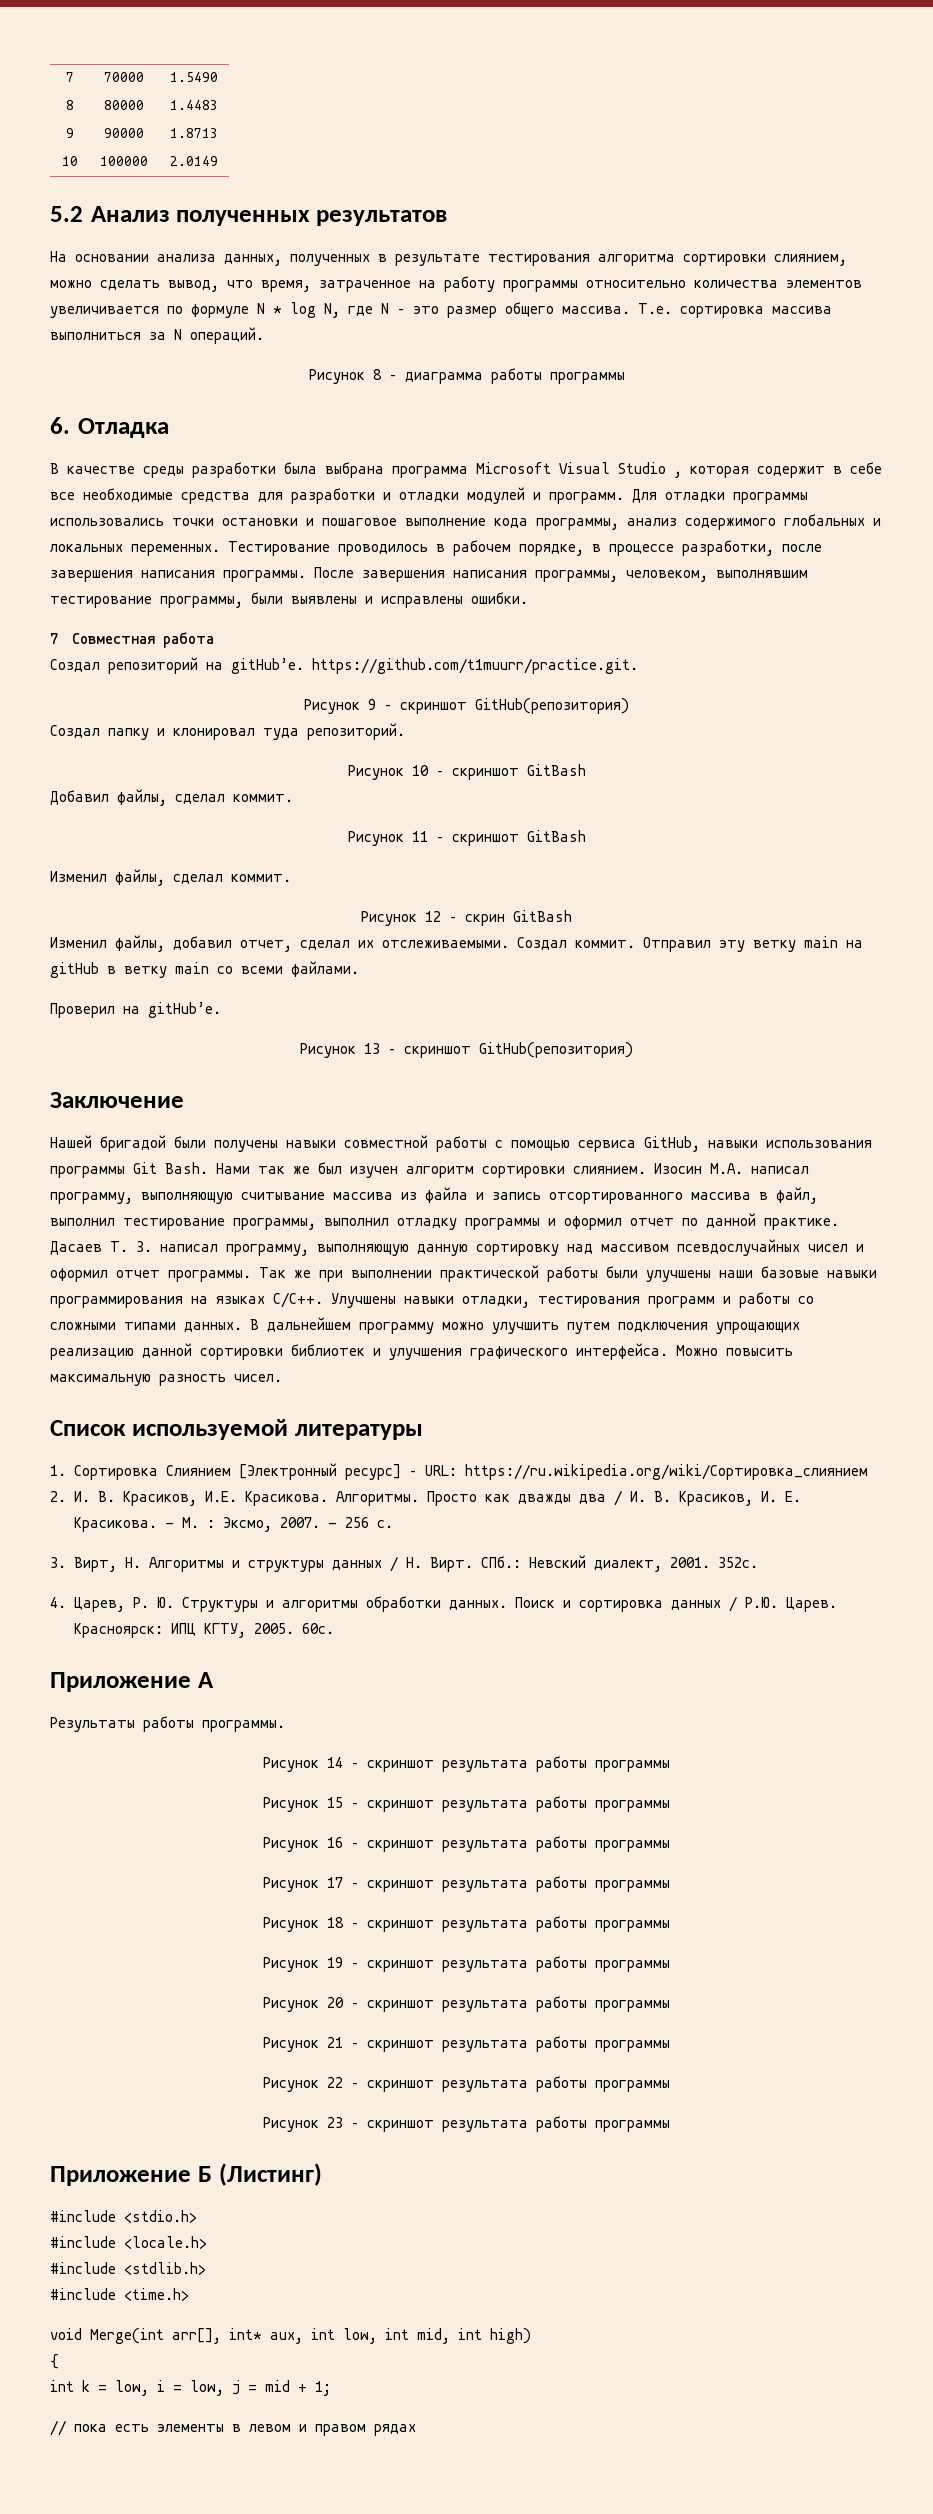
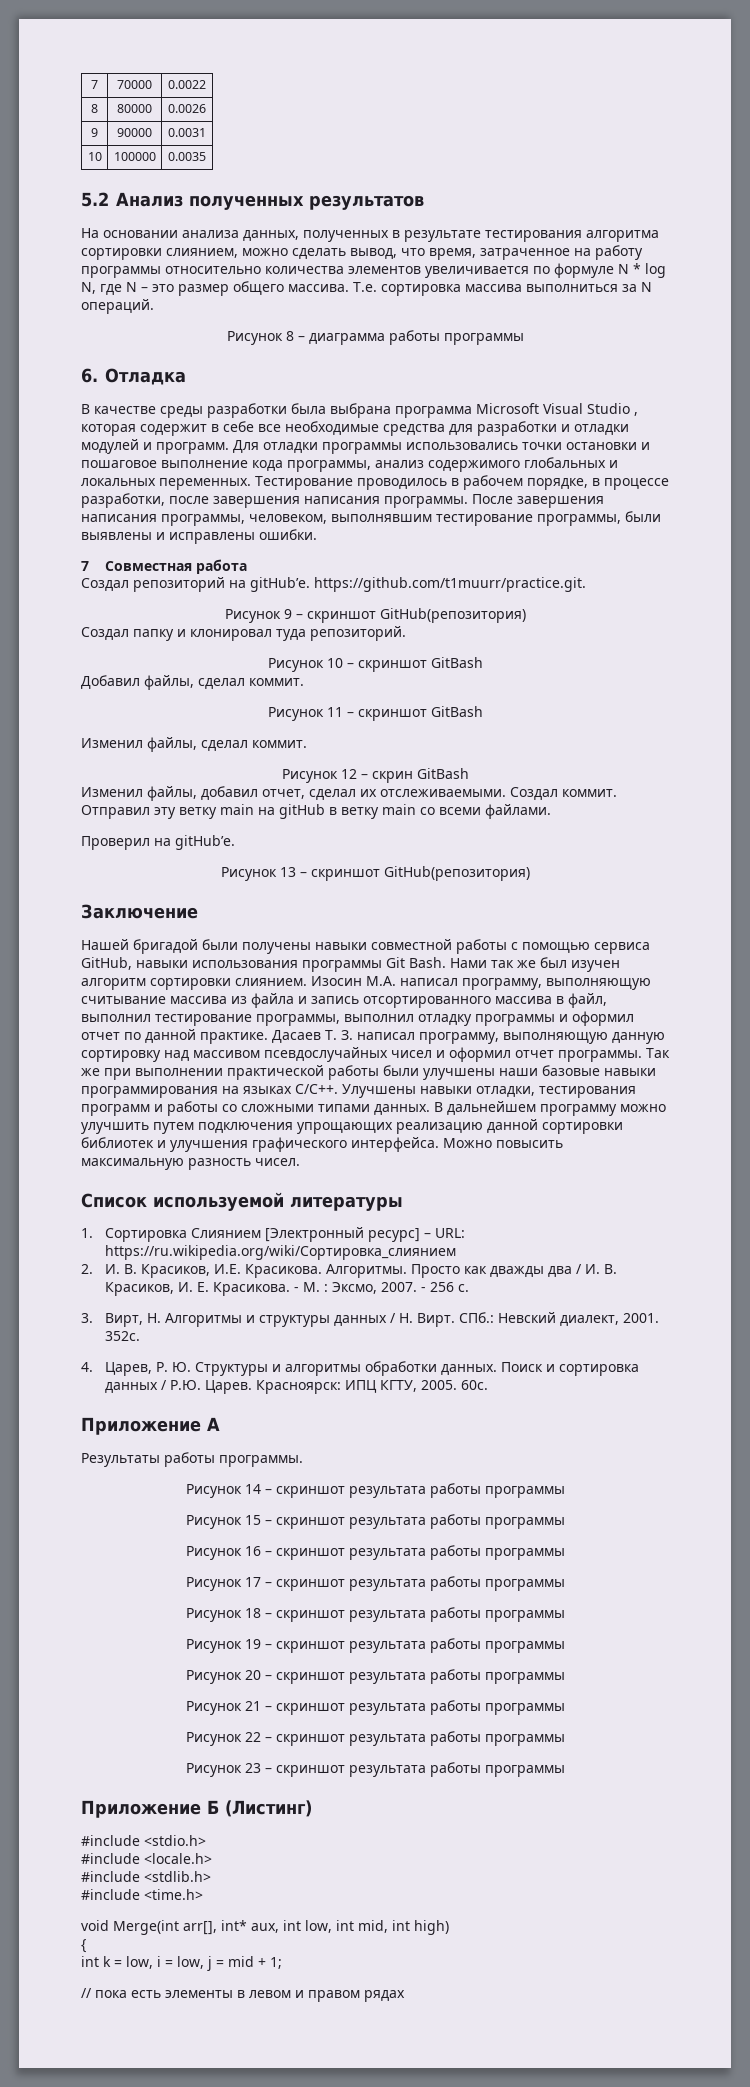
[169,72,218,82] 1.5490 -> [168,80,206,89] 0.0022
[169,100,218,110] 1.4483 -> [168,104,206,113] 0.0026
[169,128,218,138] 1.8713 -> [168,128,206,137] 0.0031
[169,156,218,166] 2.0149 -> [168,152,206,161] 0.0035

